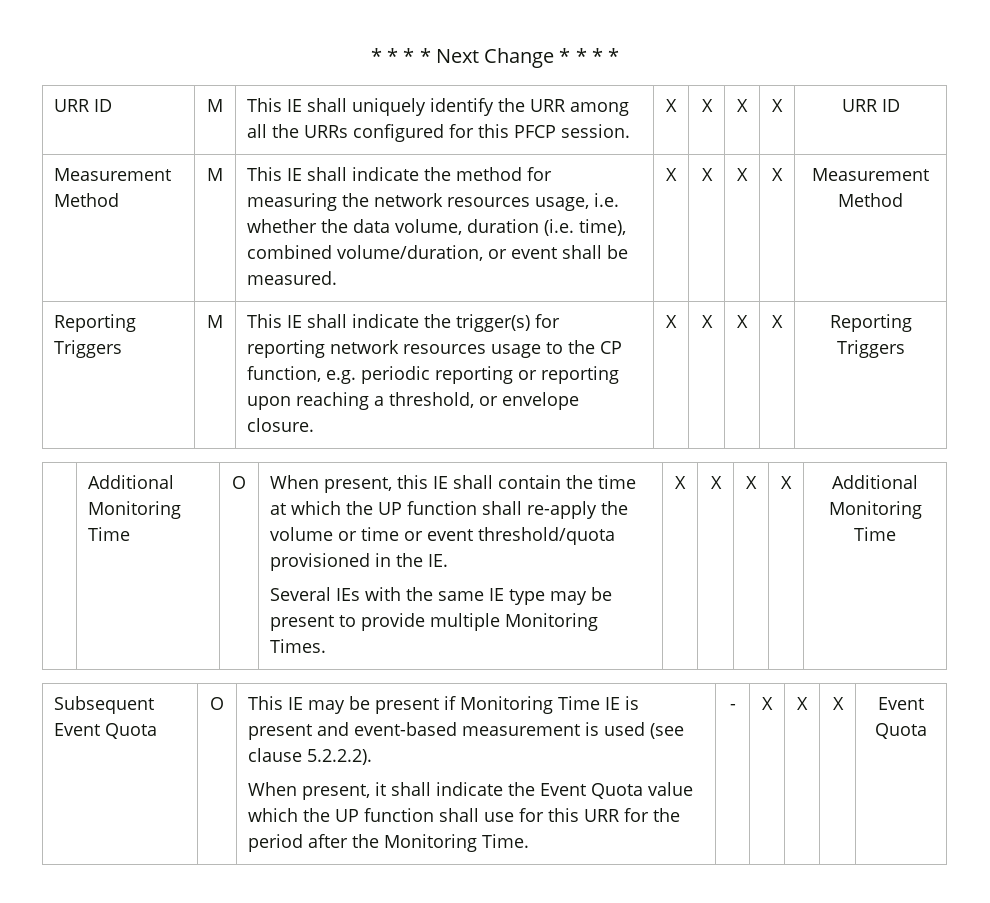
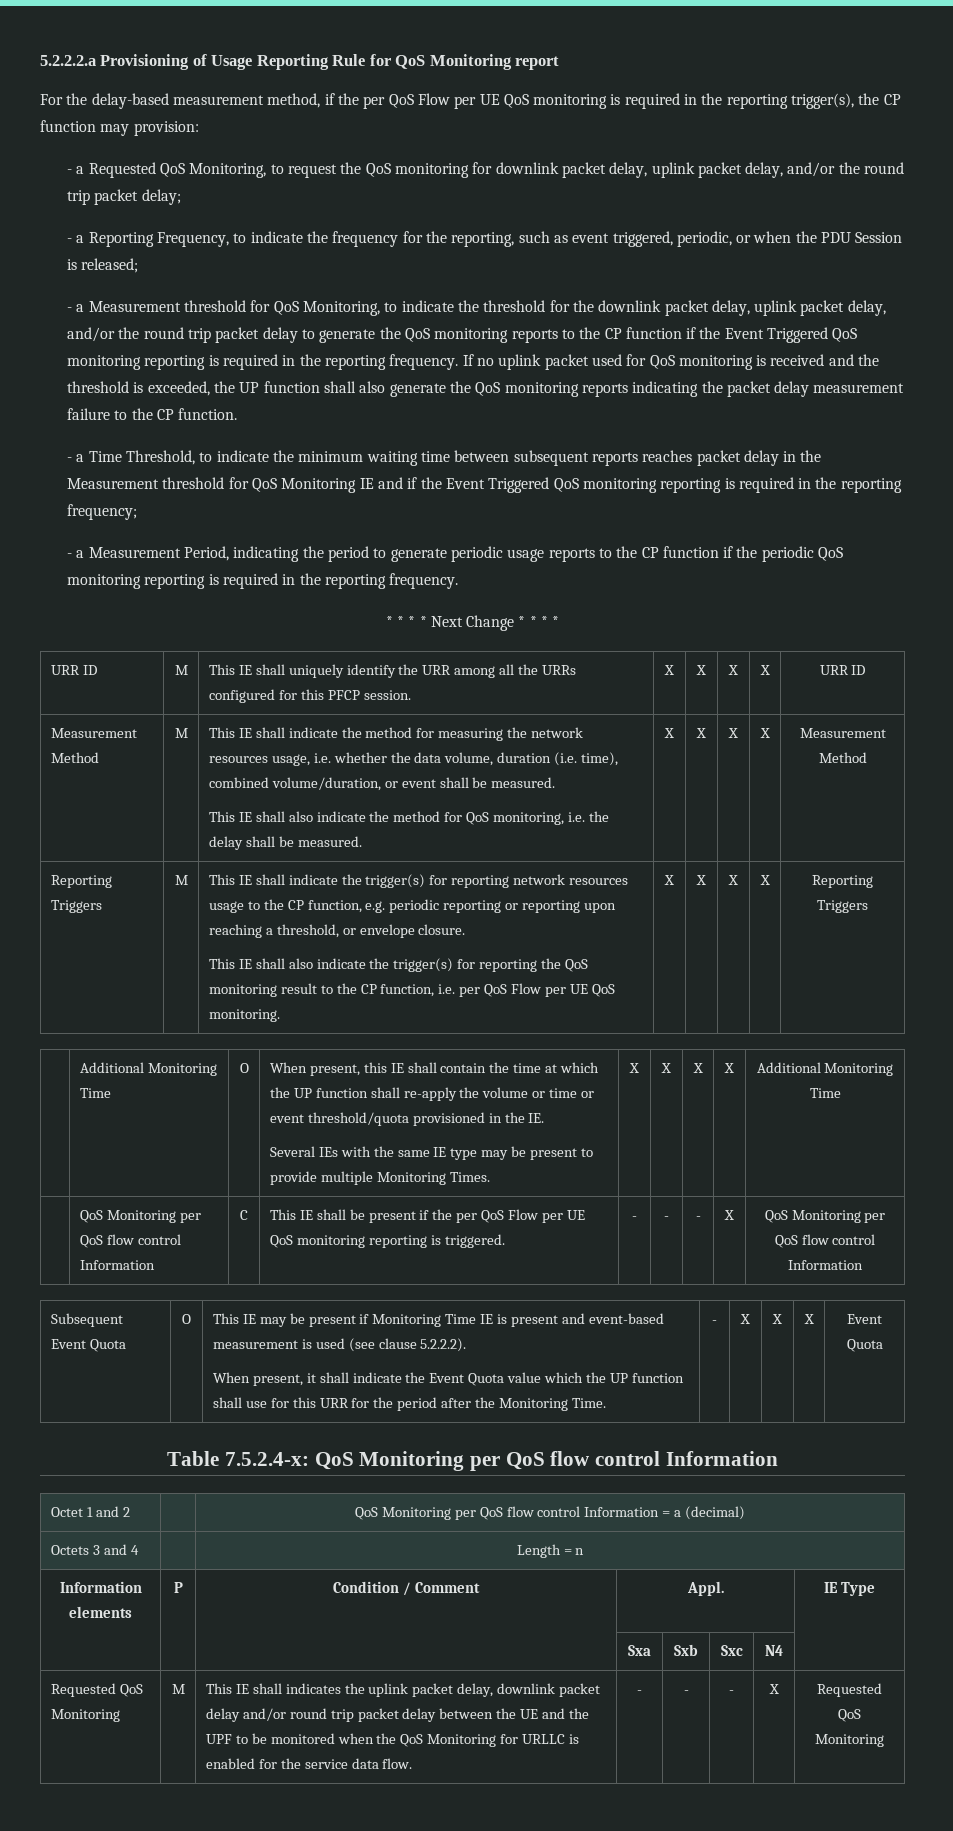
(370, 55) none -> [40,54,560,70] [40,93,901,109] [40,120,199,136] [67,162,905,178] [67,189,181,205] [67,231,903,247] [67,258,139,273] [67,300,886,316] [67,327,858,343] [67,354,880,370] [67,381,905,397] [67,408,238,420] [67,450,822,466] [67,477,902,493] [67,504,138,520] [67,546,844,562] [67,573,459,589] 5.2.2.2.a Provisioning of Usage Reporting Rule for QoS Monitoring report // For the delay-based measurement method, if the per QoS Flow per UE QoS monitoring is required in the reporting trigger(s), the CP function may provision: // - a Requested QoS Monitoring, to request the QoS monitoring for downlink packet delay, uplink packet delay, and/or the round trip packet delay; // - a Reporting Frequency, to indicate the frequency for the reporting, such as event triggered, periodic, or when the PDU Session is released; // - a Measurement threshold for QoS Monitoring, to indicate the threshold for the downlink packet delay, uplink packet delay, and/or the round trip packet delay to generate the QoS monitoring reports to the CP function if the Event Triggered QoS monitoring reporting is required in the reporting frequency. If no uplink packet used for QoS monitoring is received and the threshold is exceeded, the UP function shall also generate the QoS monitoring reports indicating the packet delay measurement failure to the CP function. // - a Time Threshold, to indicate the minimum waiting time between subsequent reports reaches packet delay in the Measurement threshold for QoS Monitoring IE and if the Event Triggered QoS monitoring reporting is required in the reporting frequency; // - a Measurement Period, indicating the period to generate periodic usage reports to the CP function if the periodic QoS monitoring reporting is required in the reporting frequency. //
(338, 278) none -> [208,811,609,825] [208,836,362,850] // This IE shall also indicate the method for QoS monitoring, i.e. the delay shall be measured.
(315, 425) none -> [208,958,589,972] [208,983,615,997] [208,1009,280,1022] // This IE shall also indicate the trigger(s) for reporting the QoS monitoring result to the CP function, i.e. per QoS Flow per UE QoS monitoring.
(896, 534) none -> [79,1210,201,1223] [79,1234,181,1248] [79,1260,155,1270] [240,1210,248,1220] [269,1209,585,1223] [269,1234,505,1248] [632,1216,637,1220] [664,1216,669,1220] [695,1216,701,1220] [724,1210,734,1220] [764,1210,886,1223] [774,1234,876,1248] [788,1260,863,1270] // | QoS Monitoring per QoS flow control Information | C | This IE shall be present if the per QoS Flow per UE QoS monitoring reporting is triggered. | - | - | - | X | QoS Monitoring per QoS flow control Information
(927, 731) none -> [167,1451,778,1471] [50,1506,130,1517] [354,1506,746,1520] [50,1544,139,1555] [516,1544,585,1558] [59,1581,142,1593] [69,1606,132,1618] [173,1582,183,1593] [333,1581,480,1596] [686,1581,724,1596] [824,1582,875,1596] [628,1645,651,1656] [674,1644,698,1656] [720,1645,743,1656] [765,1645,783,1656] [50,1683,143,1697] [50,1709,120,1722] [171,1684,185,1694] [205,1683,601,1697] [205,1708,590,1722] [205,1733,580,1747] [205,1758,413,1769] [637,1690,642,1694] [683,1690,689,1694] [729,1690,734,1694] [768,1684,779,1694] [817,1683,882,1697] [838,1709,861,1722] [815,1734,884,1747] // Table 7.5.2.4-x: QoS Monitoring per QoS flow control Information // Octet 1 and 2 | | QoS Monitoring per QoS flow control Information = a (decimal) // Octets 3 and 4 | | Length = n // Information elements | P | Condition / Comment | Appl. | IE Type // | | | Sxa | Sxb | Sxc | N4 | // Requested QoS Monitoring | M | This IE shall indicates the uplink packet delay, downlink packet delay and/or round trip packet delay between the UE and the UPF to be monitored when the QoS Monitoring for URLLC is enabled for the service data flow. | - | - | - | X | Requested QoS Monitoring

